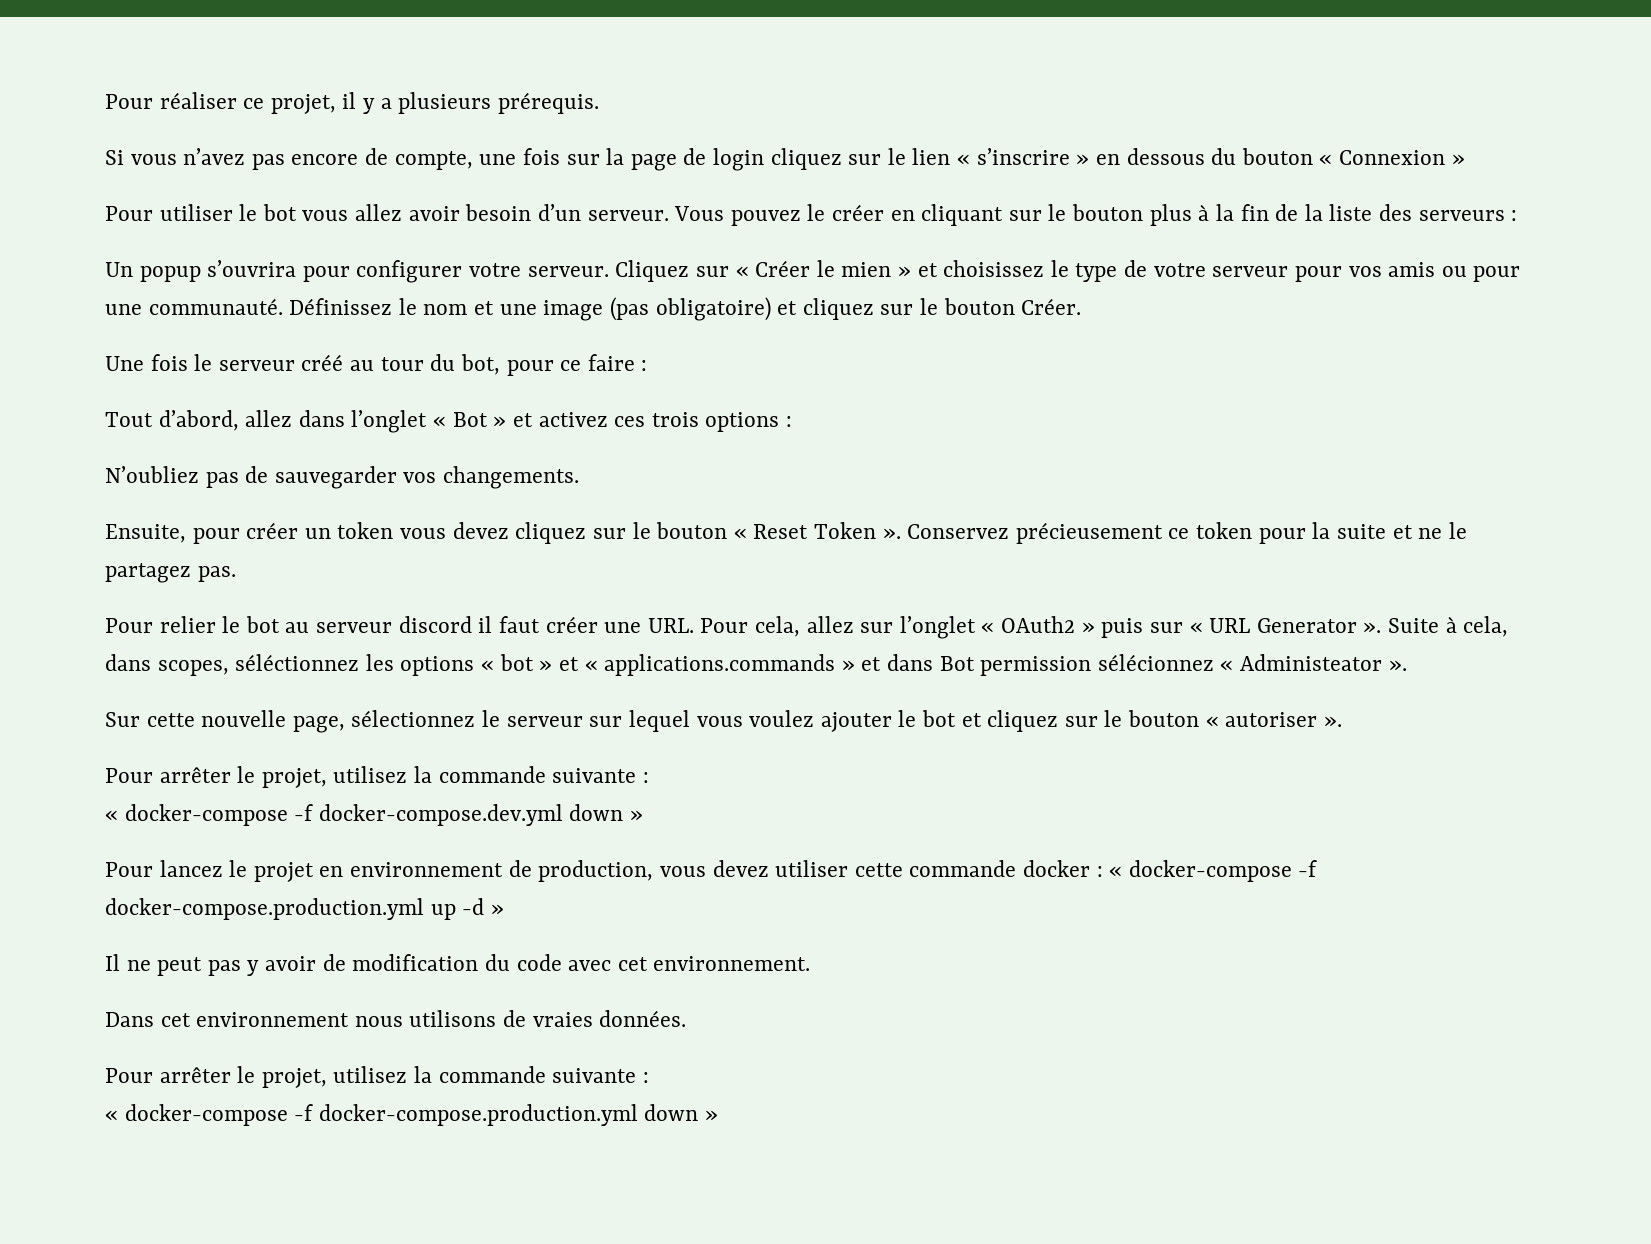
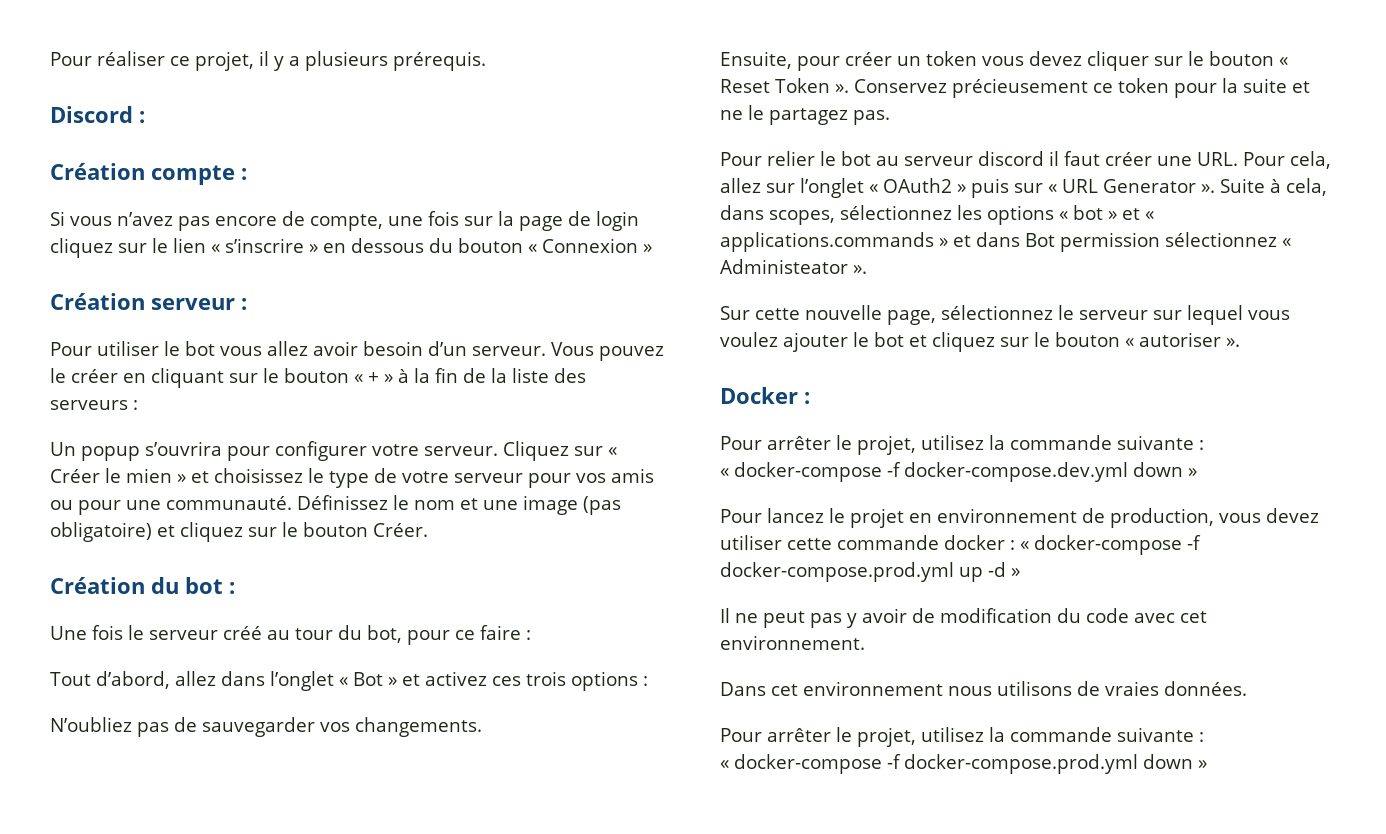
(599, 103) none -> [50,106,145,123] [50,163,247,185] // Discord : // Création compte :
(1465, 159) none -> [50,293,247,310] // Création serveur :
[1149,204,1192,226] plus -> [354,372,393,383] « + »
(1082, 306) none -> [50,577,235,594] // Création du bot :
[515,522,587,544] cliquez -> [1087,51,1149,71] cliquer
[235,654,360,671] séléctionnez -> [840,205,952,220] sélectionnez
[1097,654,1214,671] sélécionnez -> [1165,232,1277,247] sélectionnez
(1342, 721) none -> [720,387,810,404] // Docker :
[105,898,424,920] docker-compose.production.yml -> [720,562,954,582] docker-compose.prod.yml
[318,1104,638,1126] docker-compose.production.yml -> [904,754,1138,774] docker-compose.prod.yml

